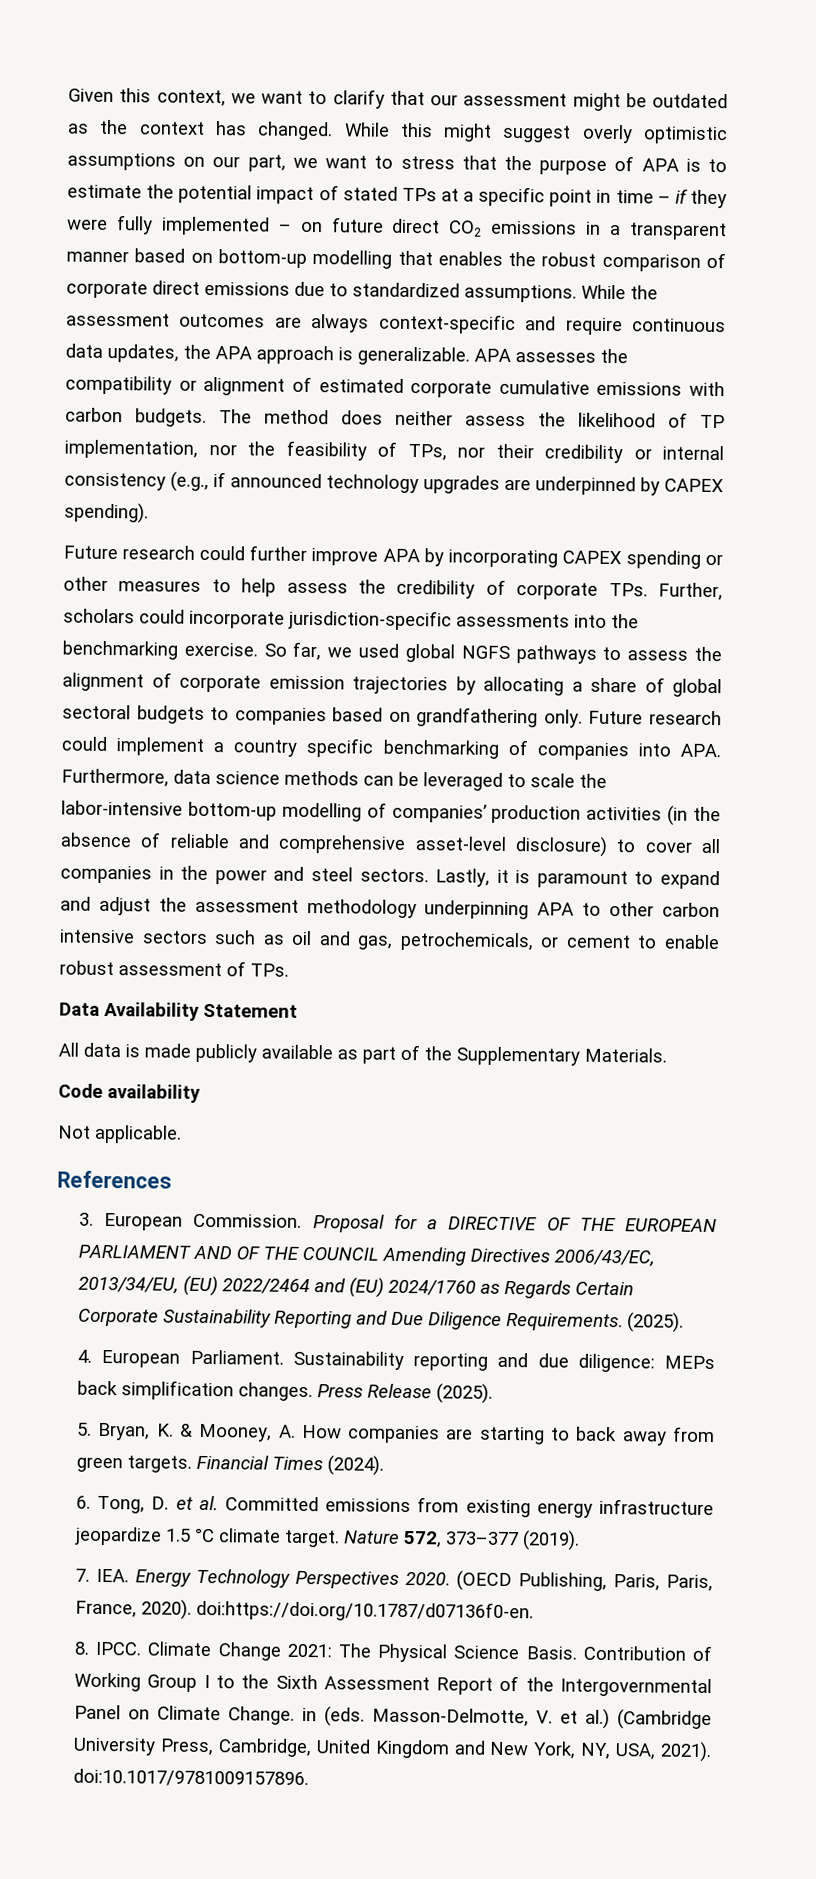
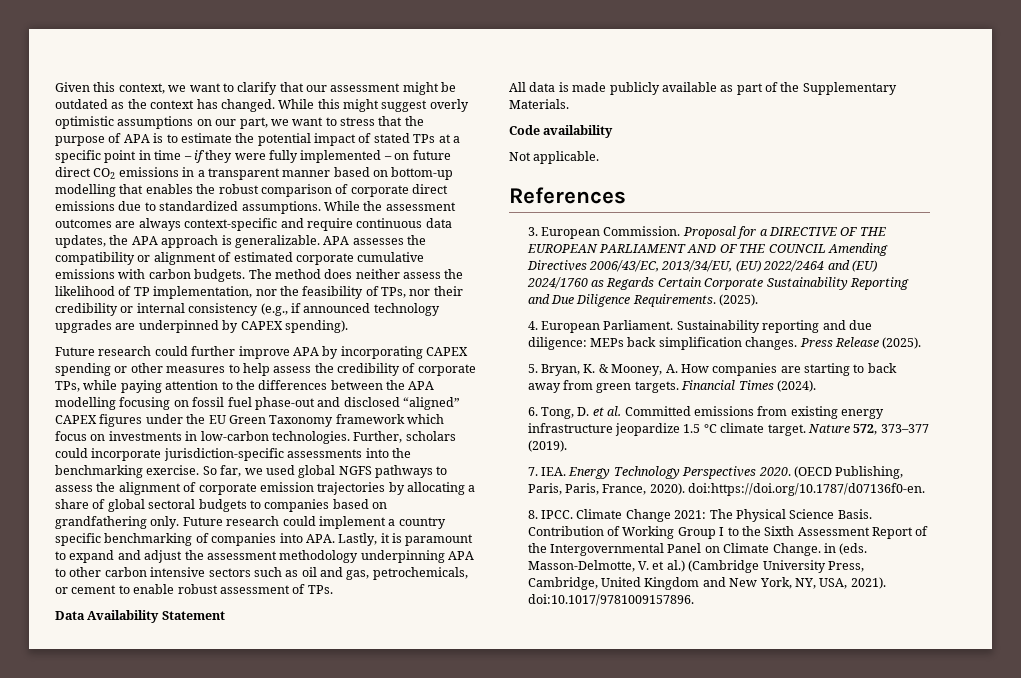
[608,582,648,597] TPs. -> [55,380,435,393] [55,397,460,410] [55,414,444,427] [55,431,350,444] TPs, while paying attention to the differences between the APA modelling focusing on fossil fuel phase-out and disclosed “aligned” CAPEX figures under the EU Green Taxonomy framework which focus on investments in low-carbon technologies.
[61,768,607,791] [61,800,721,826] [60,832,722,857] [60,865,429,885] Furthermore, data science methods can be leveraged to scale the labor-intensive bottom-up modelling of companies’ production activities (in the absence of reliable and comprehensive asset-level disclosure) to cover all companies in the power and steel sectors. -> (335, 538) none

